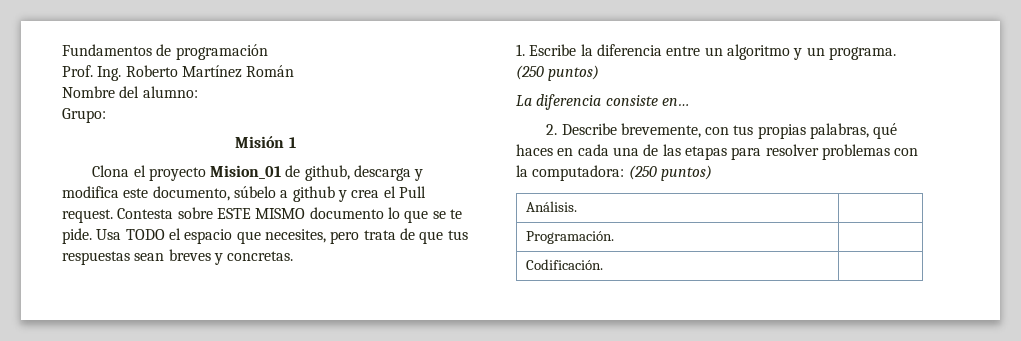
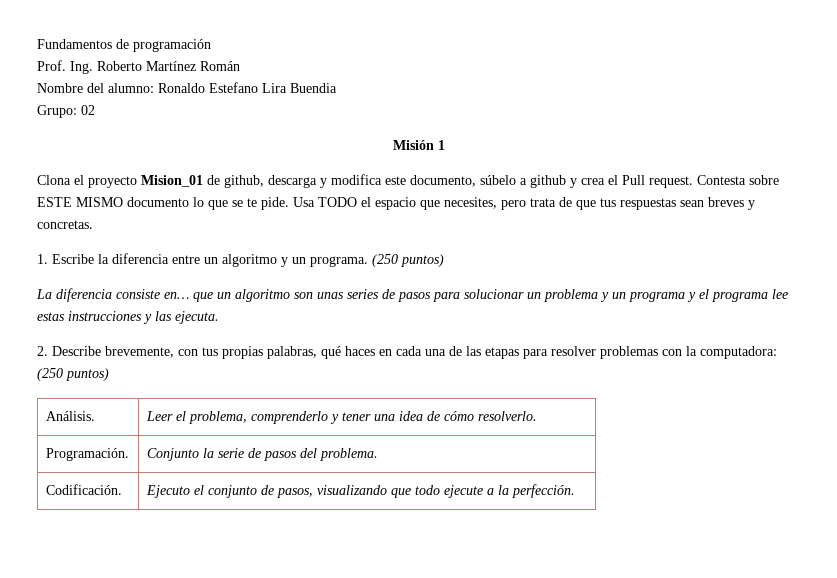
(198, 92) none -> [158,82,337,93] Ronaldo Estefano Lira Buendia
(106, 115) none -> [81,105,95,115] 02
(690, 102) none -> [193,289,788,302] [37,311,219,324] que un algoritmo son unas series de pasos para solucionar un problema y un programa y el programa lee estas instrucciones y las ejecuta.
[526,231,615,244] [526,259,604,270] // Programación. | // Codificación. | -> [145,411,537,424] [45,448,129,461] [146,448,378,461] [45,484,122,495] [145,484,575,498] Leer el problema, comprenderlo y tener una idea de cómo resolverlo. // Programación. | Conjunto la serie de pasos del problema. // Codificación. | Ejecuto el conjunto de pasos, visualizando que todo ejecute a la perfección.

